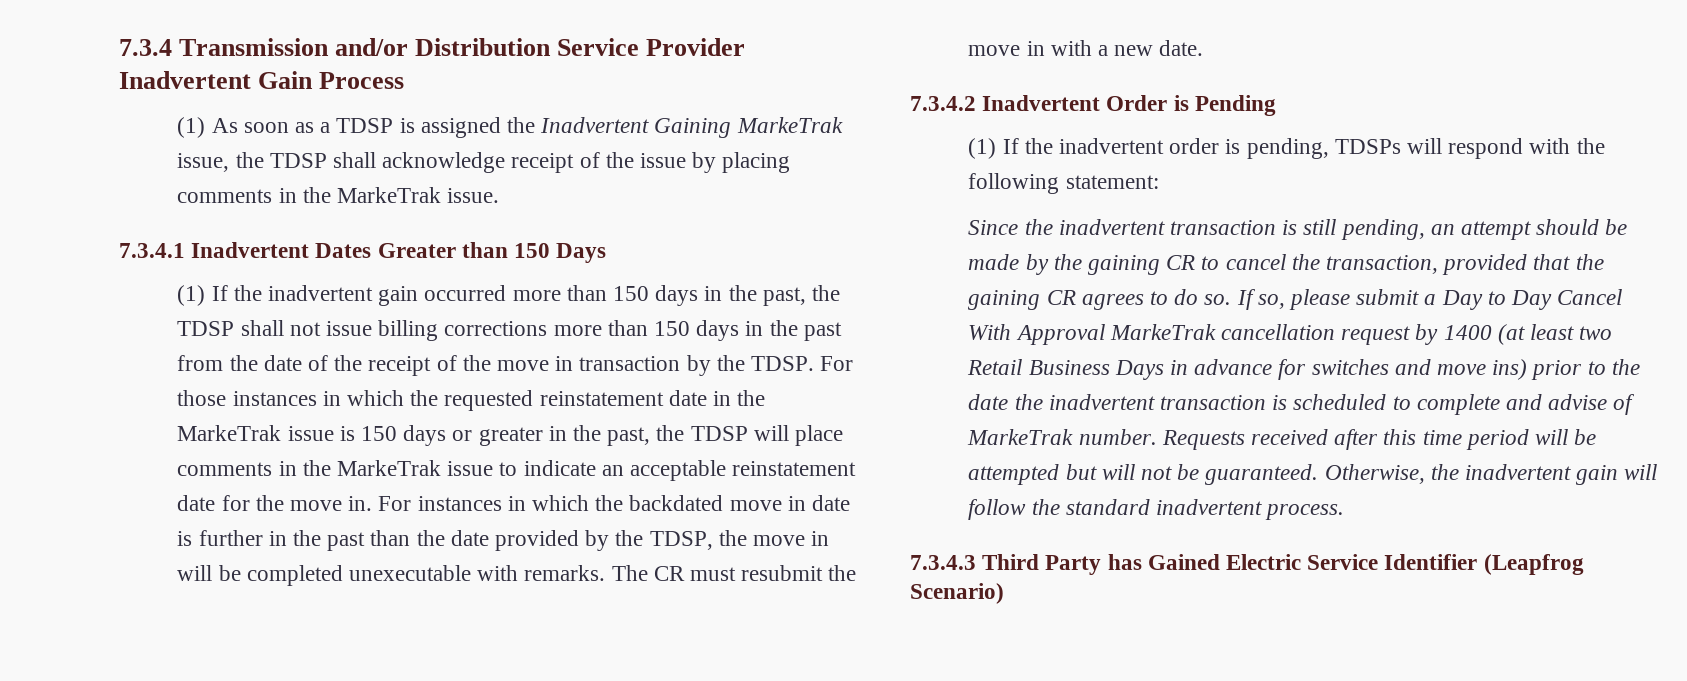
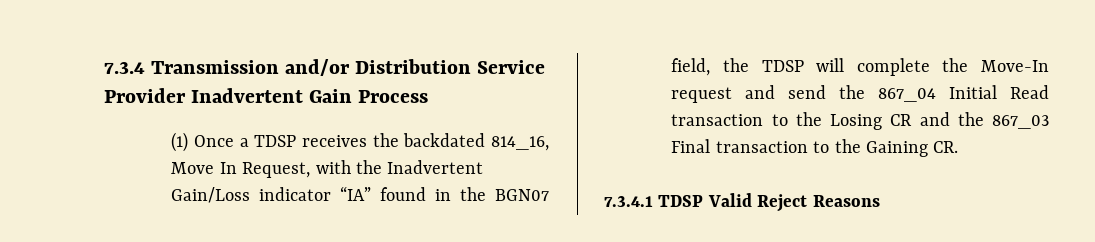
[211,117,843,138] [177,152,791,173] [177,187,500,203] [119,242,607,263] [177,285,841,306] [177,320,842,341] [177,355,854,376] [177,390,766,411] [177,425,844,446] [177,460,857,481] [177,495,851,511] [177,530,830,551] [177,565,857,586] [968,40,1204,56] [910,95,1276,116] [968,138,1605,159] [968,173,1159,194] [968,219,1628,240] [968,254,1604,275] [968,289,1623,310] [968,324,1613,345] [967,359,1640,380] [968,394,1636,415] [967,429,1597,450] [968,464,1658,485] [968,499,1345,520] [910,554,1584,575] [910,583,1004,604] As soon as a TDSP is assigned the Inadvertent Gaining MarkeTrak issue, the TDSP shall acknowledge receipt of the issue by placing comments in the MarkeTrak issue. // 7.3.4.1 Inadvertent Dates Greater than 150 Days // (1) If the inadvertent gain occurred more than 150 days in the past, the TDSP shall not issue billing corrections more than 150 days in the past from the date of the receipt of the move in transaction by the TDSP. For those instances in which the requested reinstatement date in the MarkeTrak issue is 150 days or greater in the past, the TDSP will place comments in the MarkeTrak issue to indicate an acceptable reinstatement date for the move in. For instances in which the backdated move in date is further in the past than the date provided by the TDSP, the move in will be completed unexecutable with remarks. The CR must resubmit the move in with a new date. // 7.3.4.2 Inadvertent Order is Pending // (1) If the inadvertent order is pending, TDSPs will respond with the following statement: // Since the inadvertent transaction is still pending, an attempt should be made by the gaining CR to cancel the transaction, provided that the gaining CR agrees to do so. If so, please submit a Day to Day Cancel With Approval MarkeTrak cancellation request by 1400 (at least two Retail Business Days in advance for switches and move ins) prior to the date the inadvertent transaction is scheduled to complete and advise of MarkeTrak number. Requests received after this time period will be attempted but will not be guaranteed. Otherwise, the inadvertent gain will follow the standard inadvertent process. // 7.3.4.3 Third Party has Gained Electric Service Identifier (Leapfrog Scenario) -> [194,133,549,151] [171,160,484,178] [171,186,549,203] [671,58,1049,76] [671,85,1049,103] [671,112,1049,130] [671,139,959,157] [604,193,880,212] Once a TDSP receives the backdated 814_16, Move In Request, with the Inadvertent Gain/Loss indicator “IA” found in the BGN07 field, the TDSP will complete the Move-In request and send the 867_04 Initial Read transaction to the Losing CR and the 867_03 Final transaction to the Gaining CR. // 7.3.4.1 TDSP Valid Reject Reasons

